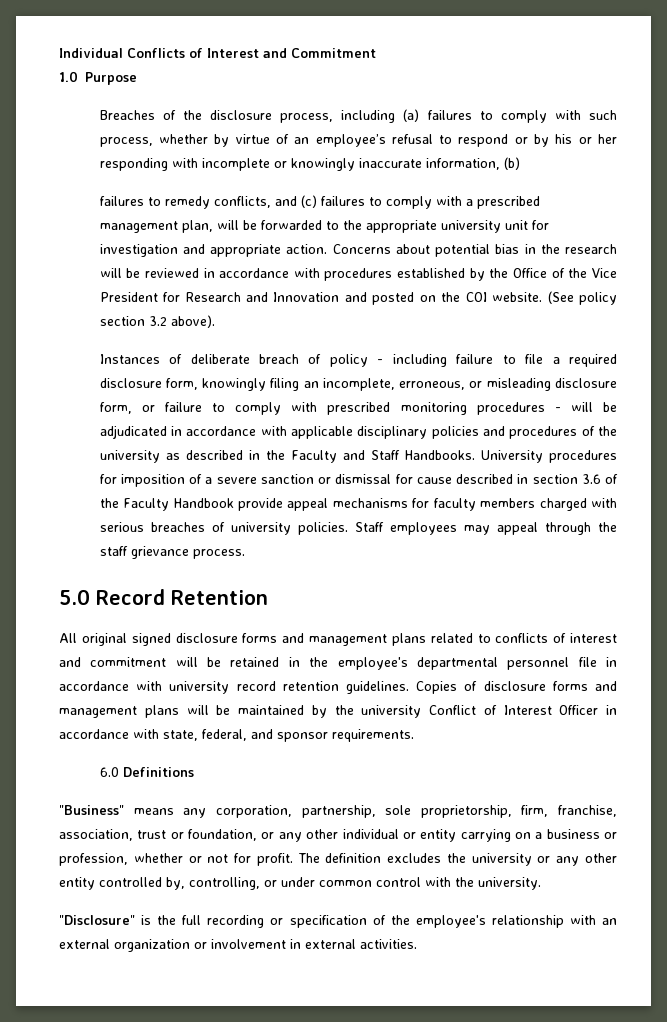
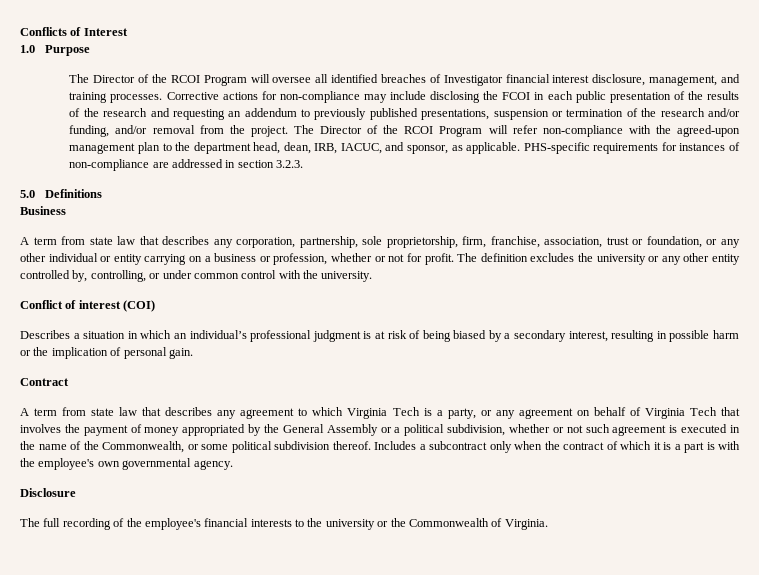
[59,48,123,58] Individual -> (20, 31) none
[263,48,376,58] and Commitment -> (128, 32) none
[99,109,618,123] [99,134,617,147] [99,157,520,171] [99,195,540,209] [99,220,549,233] [99,244,617,257] [99,268,617,281] [99,291,617,305] [99,315,215,328] [99,354,617,367] [99,378,618,391] [99,402,618,415] [99,425,617,439] [99,450,617,463] [99,474,618,487] [99,498,617,511] [99,522,617,535] [99,546,245,559] [59,589,268,605] [59,633,617,646] [59,657,618,670] [59,681,617,694] [59,705,617,718] [59,729,414,742] [99,767,194,777] [59,805,174,815] Breaches of the disclosure process, including (a) failures to comply with such process, whether by virtue of an employee’s refusal to respond or by his or her responding with incomplete or knowingly inaccurate information, (b) // failures to remedy conflicts, and (c) failures to comply with a prescribed management plan, will be forwarded to the appropriate university unit for investigation and appropriate action. Concerns about potential bias in the research will be reviewed in accordance with procedures established by the Office of the Vice President for Research and Innovation and posted on the COI website. (See policy section 3.2 above). // Instances of deliberate breach of policy - including failure to file a required disclosure form, knowingly filing an incomplete, erroneous, or misleading disclosure form, or failure to comply with prescribed monitoring procedures - will be adjudicated in accordance with applicable disciplinary policies and procedures of the university as described in the Faculty and Staff Handbooks. University procedures for imposition of a severe sanction or dismissal for cause described in section 3.6 of the Faculty Handbook provide appeal mechanisms for faculty members charged with serious breaches of university policies. Staff employees may appeal through the staff grievance process. // 5.0 Record Retention // All original signed disclosure forms and management plans related to conflicts of interest and commitment will be retained in the employee's departmental personnel file in accordance with university record retention guidelines. Copies of disclosure forms and management plans will be maintained by the university Conflict of Interest Officer in accordance with state, federal, and sponsor requirements. // 6.0 Definitions // "Business" means -> [69,74,740,86] [69,91,739,103] [69,108,740,120] [69,125,740,137] [69,142,741,154] [69,159,304,171] [20,189,102,198] [20,206,66,215] [20,236,210,245] The Director of the RCOI Program will oversee all identified breaches of Investigator financial interest disclosure, management, and training processes. Corrective actions for non-compliance may include disclosing the FCOI in each public presentation of the results of the research and requesting an addendum to previously published presentations, suspension or termination of the research and/or funding, and/or removal from the project. The Director of the RCOI Program will refer non-compliance with the agreed-upon management plan to the department head, dean, IRB, IACUC, and sponsor, as applicable. PHS-specific requirements for instances of non-compliance are addressed in section 3.2.3. // 5.0 Definitions // Business // A term from state law that describes
[59,915,617,928] [59,939,417,952] "Disclosure" is the full recording or specification of the employee's relationship with an external organization or involvement in external activities. -> [20,300,156,312] [20,330,739,342] [20,347,193,359] [20,378,69,386] [20,407,740,419] [20,424,740,436] [20,441,740,453] [20,458,233,470] [20,488,76,497] [20,518,548,530] Conflict of interest (COI) // Describes a situation in which an individual’s professional judgment is at risk of being biased by a secondary interest, resulting in possible harm or the implication of personal gain. // Contract // A term from state law that describes any agreement to which Virginia Tech is a party, or any agreement on behalf of Virginia Tech that involves the payment of money appropriated by the General Assembly or a political subdivision, whether or not such agreement is executed in the name of the Commonwealth, or some political subdivision thereof. Includes a subcontract only when the contract of which it is a part is with the employee's own governmental agency. // Disclosure // The full recording of the employee's financial interests to the university or the Commonwealth of Virginia.

